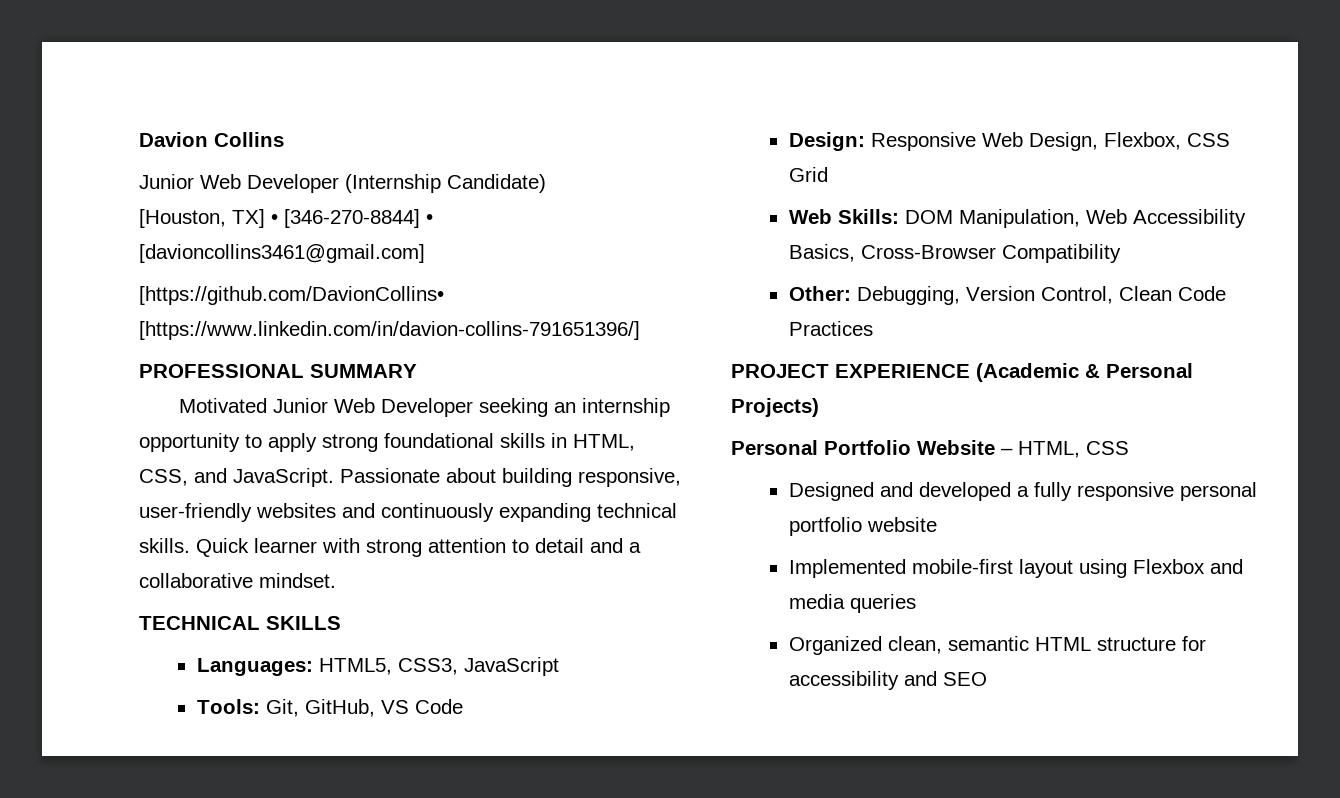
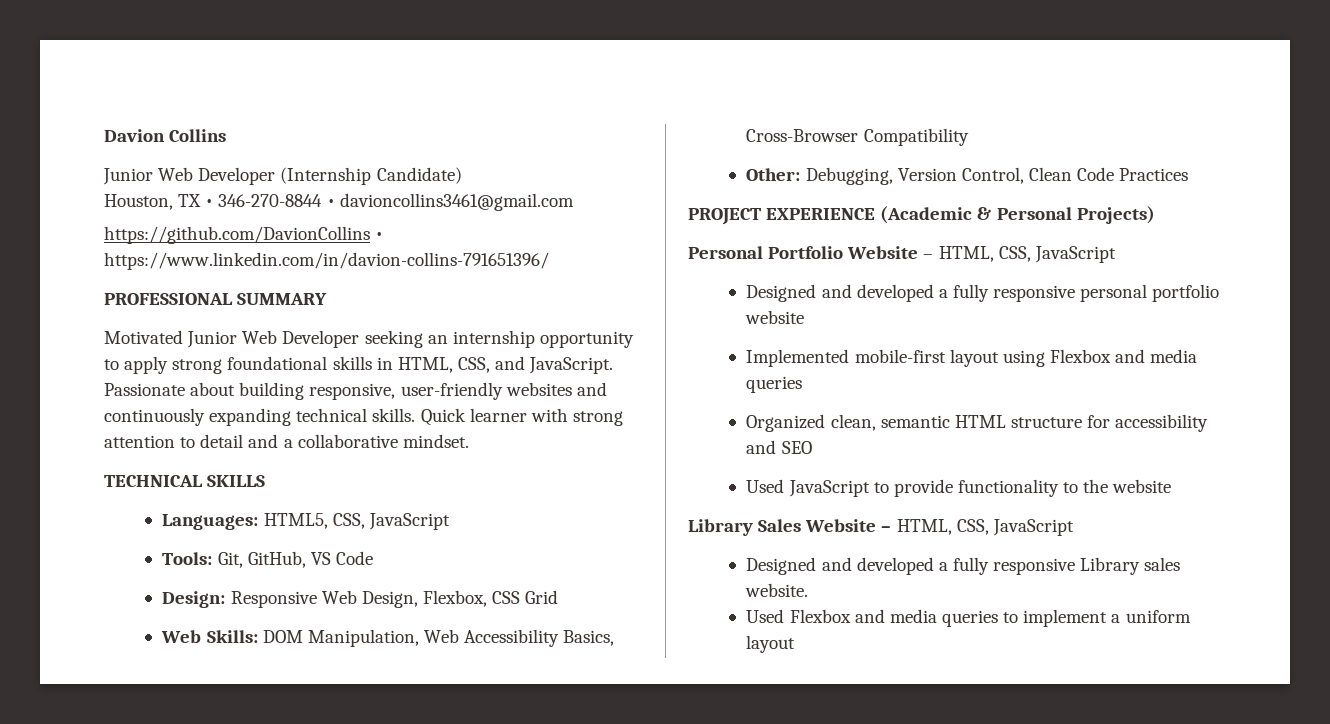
[139,209,433,228] [139,244,425,263] [139,286,444,305] [139,321,640,340] [Houston, TX] • [346-270-8844] • [davioncollins3461@gmail.com] // [https://github.com/DavionCollins• [https://www.linkedin.com/in/davion-collins-791651396/] -> [104,193,574,211] [104,226,384,244] [104,252,549,270] Houston, TX • 346-270-8844 • davioncollins3461@gmail.com // https://github.com/DavionCollins • https://www.linkedin.com/in/davion-collins-791651396/
[397,658,458,675] CSS3, -> [332,513,365,529] CSS,
[1086,441,1129,455] CSS -> [998,246,1116,263] CSS, JavaScript
(987, 679) none -> [746,479,1172,497] [688,519,1074,536] [746,557,1181,575] [745,583,809,597] [746,609,1191,627] [746,635,796,653] // Used JavaScript to provide functionality to the website // Library Sales Website – HTML, CSS, JavaScript // Designed and developed a fully responsive Library sales website. // Used Flexbox and media queries to implement a uniform layout

